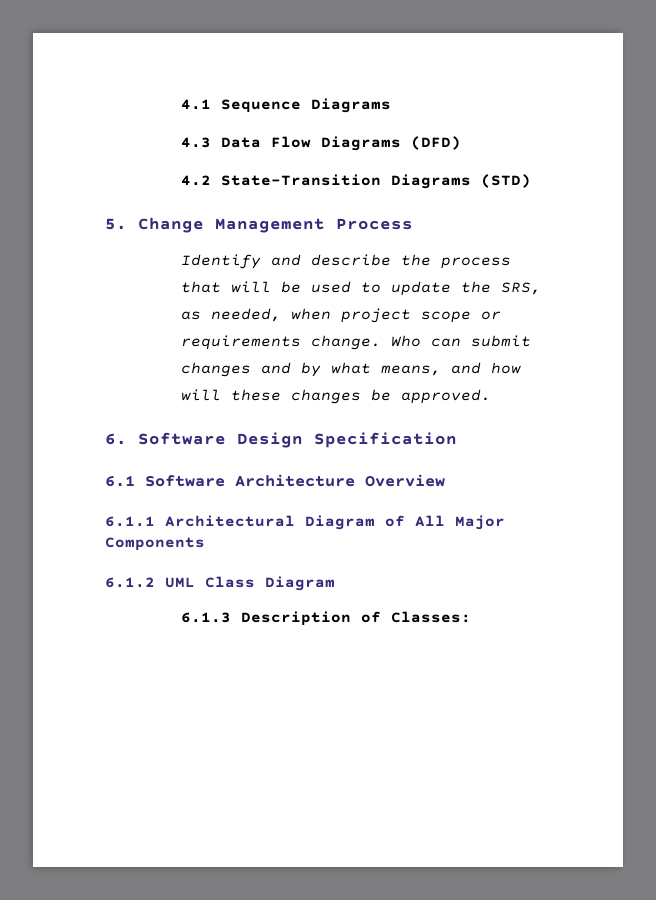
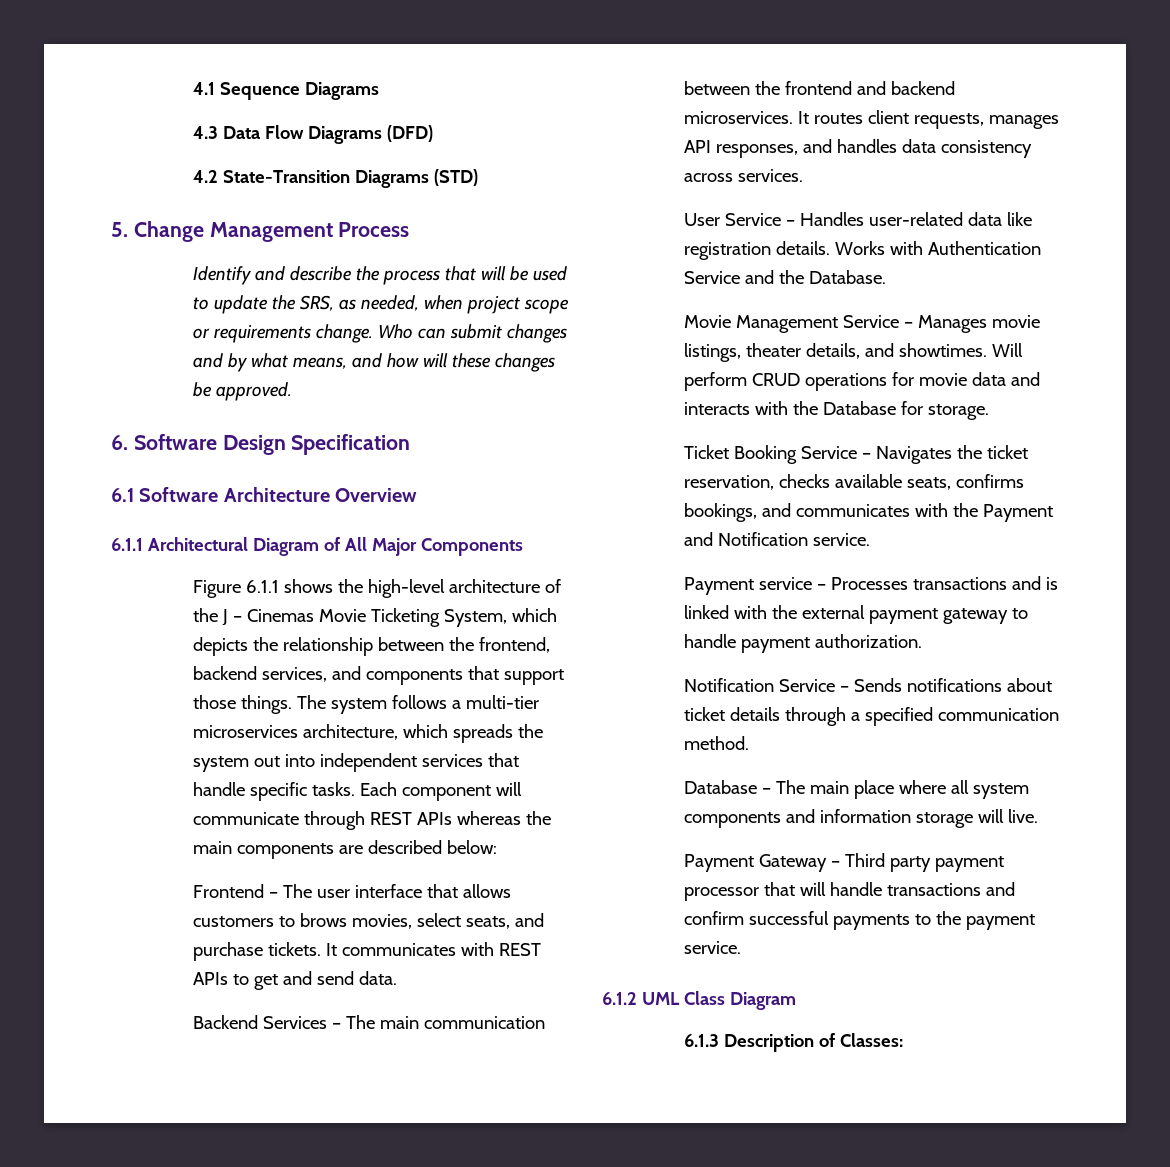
(205, 544) none -> [193,579,561,598] [193,608,557,627] [193,637,550,656] [193,666,564,685] [193,695,539,714] [193,724,543,743] [193,753,519,772] [193,782,522,801] [193,811,551,830] [193,840,497,859] [193,884,511,898] [193,913,544,929] [193,942,541,961] [193,971,397,990] [193,1015,545,1029] [684,81,955,95] [684,110,1059,129] [684,139,1032,158] [684,169,804,182] [684,212,1032,226] [684,241,1041,260] [684,270,886,284] [684,315,1040,333] [684,343,1023,362] [684,372,1040,391] [684,401,989,420] [684,445,1028,464] [684,474,1024,490] [684,503,1053,522] [684,532,870,546] [684,576,1058,595] [684,605,1028,624] [684,634,922,653] [684,678,1052,692] [684,707,1059,726] [684,736,750,750] [684,780,1029,799] [684,809,1038,828] [684,853,1004,872] [684,882,1015,901] [684,911,1035,930] [684,941,742,954] // Figure 6.1.1 shows the high-level architecture of the J – Cinemas Movie Ticketing System, which depicts the relationship between the frontend, backend services, and components that support those things. The system follows a multi-tier microservices architecture, which spreads the system out into independent services that handle specific tasks. Each component will communicate through REST APIs whereas the main components are described below: // Frontend – The user interface that allows customers to brows movies, select seats, and purchase tickets. It communicates with REST APIs to get and send data. // Backend Services – The main communication between the frontend and backend microservices. It routes client requests, manages API responses, and handles data consistency across services. // User Service – Handles user-related data like registration details. Works with Authentication Service and the Database. // Movie Management Service – Manages movie listings, theater details, and showtimes. Will perform CRUD operations for movie data and interacts with the Database for storage. // Ticket Booking Service – Navigates the ticket reservation, checks available seats, confirms bookings, and communicates with the Payment and Notification service. // Payment service – Processes transactions and is linked with the external payment gateway to handle payment authorization. // Notification Service – Sends notifications about ticket details through a specified communication method. // Database – The main place where all system components and information storage will live. // Payment Gateway – Third party payment processor that will handle transactions and confirm successful payments to the payment service.

